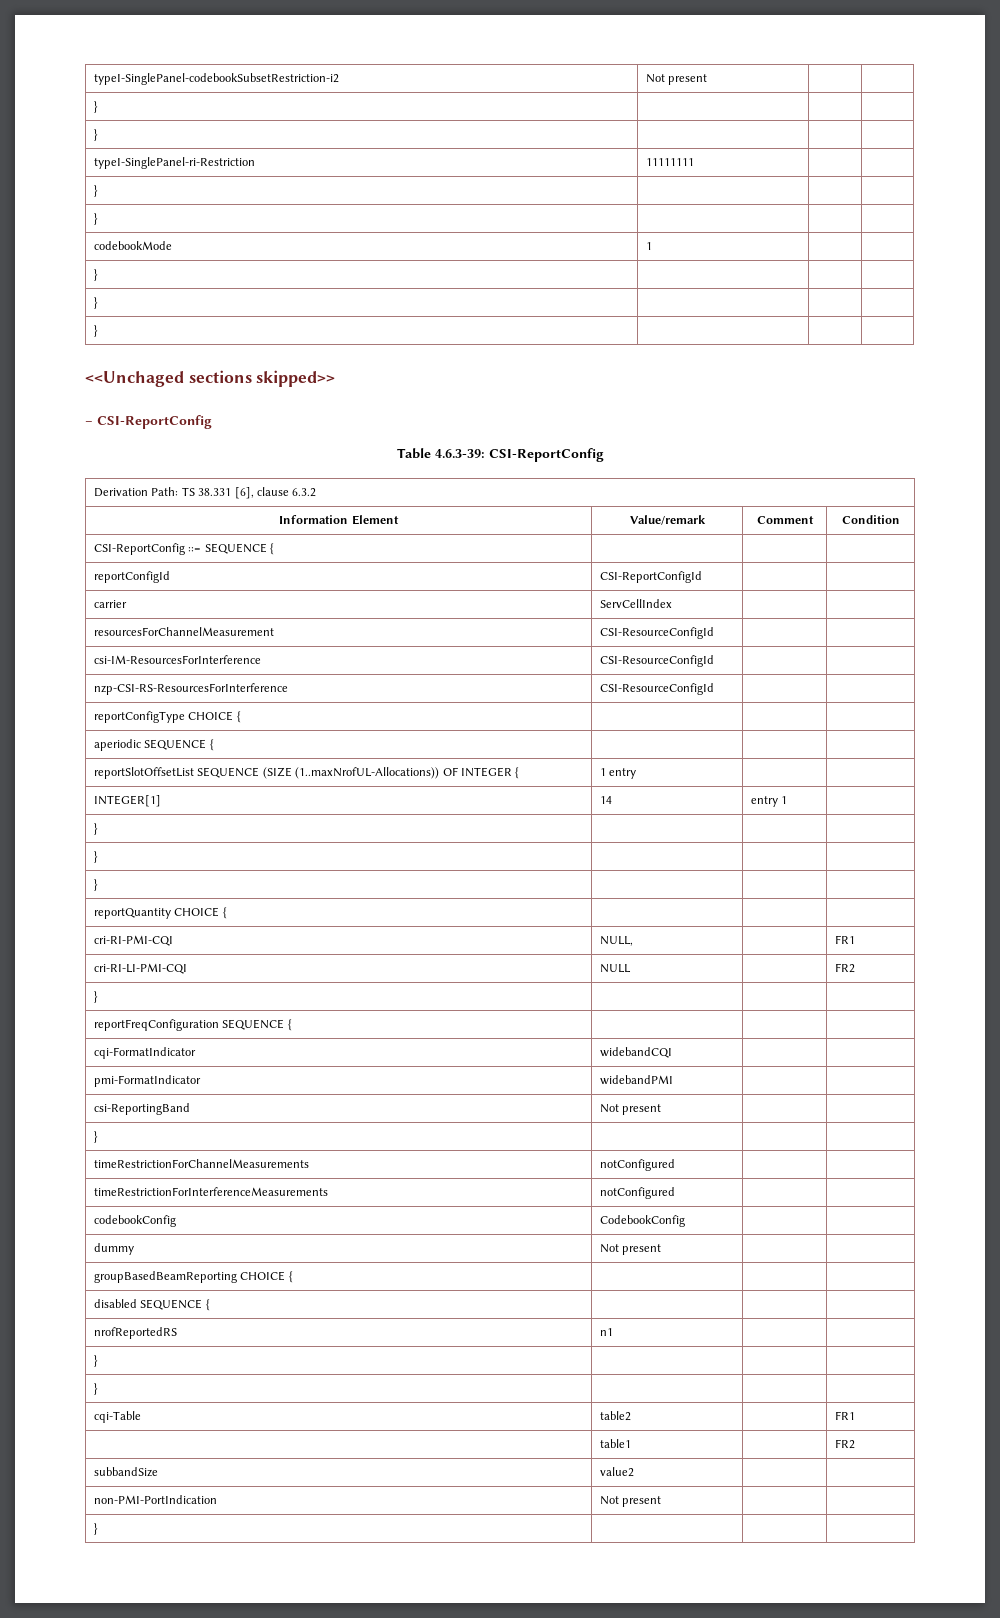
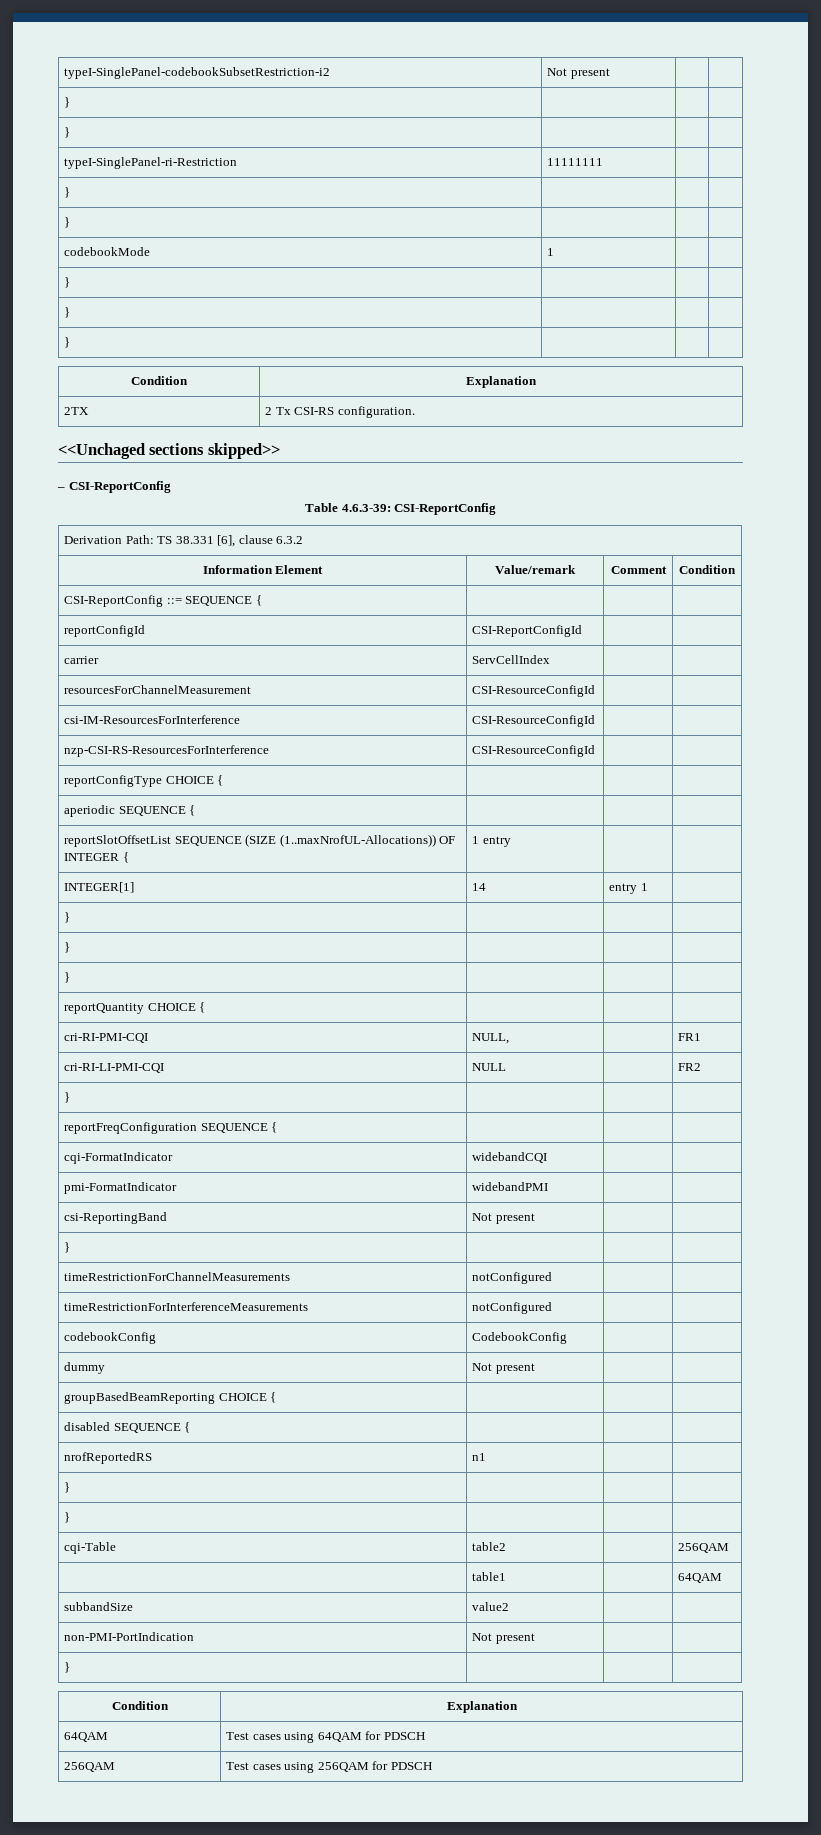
(99, 331) none -> [131,376,188,385] [466,376,537,388] [64,407,90,415] [265,406,415,418] // Condition | Explanation // 2TX | 2 Tx CSI-RS configuration.
[835,1411,856,1420] FR1 -> [678,1543,730,1553] 256QAM
[835,1439,856,1449] FR2 -> [678,1573,723,1583] 64QAM
(99, 1529) none -> [111,1701,169,1710] [446,1701,518,1713] [64,1732,109,1742] [226,1731,425,1743] [64,1762,116,1772] [226,1761,432,1773] // Condition | Explanation // 64QAM | Test cases using 64QAM for PDSCH // 256QAM | Test cases using 256QAM for PDSCH

